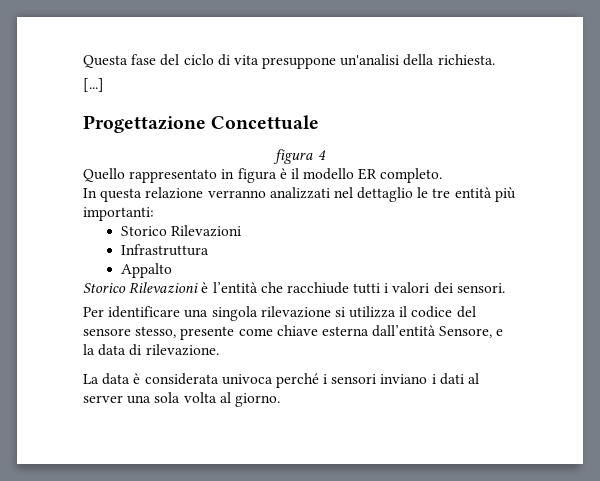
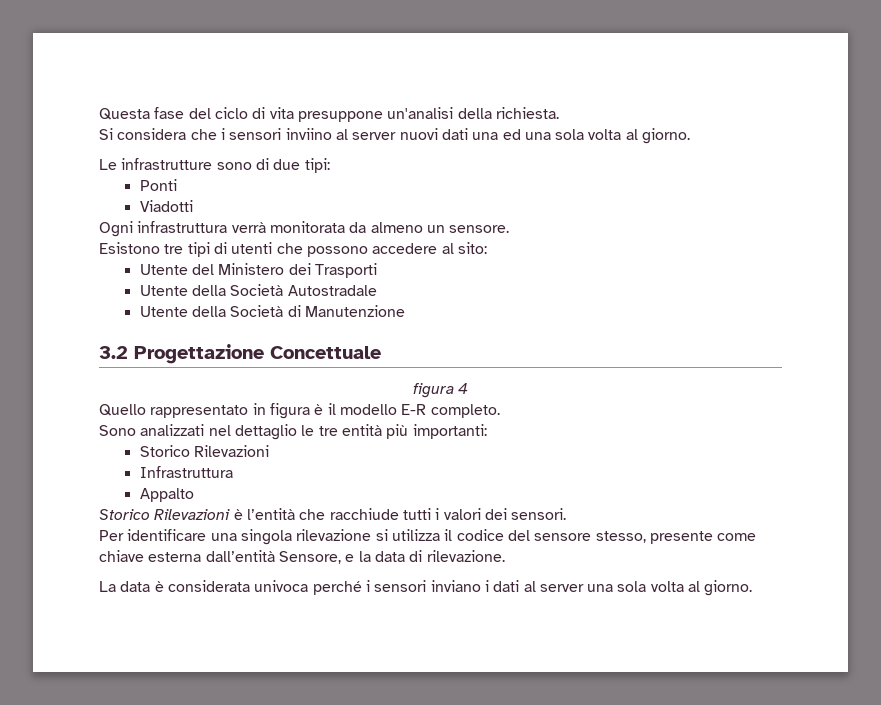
[83,78,104,92] [...] // -> [99,128,691,144] [99,158,330,173] [139,179,177,191] [139,200,193,212] [99,221,510,237] [99,242,487,257] [139,263,377,278] [139,284,377,296] [139,305,405,317] [99,346,128,359] Si considera che i sensori inviino al server nuovi dati una ed una sola volta al giorno. // Le infrastrutture sono di due tipi: // Ponti // Viadotti // Ogni infrastruttura verrà monitorata da almeno un sensore. // Esistono tre tipi di utenti che possono accedere al sito: // Utente del Ministero dei Trasporti // Utente della Società Autostradale // Utente della Società di Manutenzione // 3.2
[358,168,378,180] ER -> [401,404,427,415] E-R
[83,187,266,202] In questa relazione verranno -> [99,425,136,436] Sono

